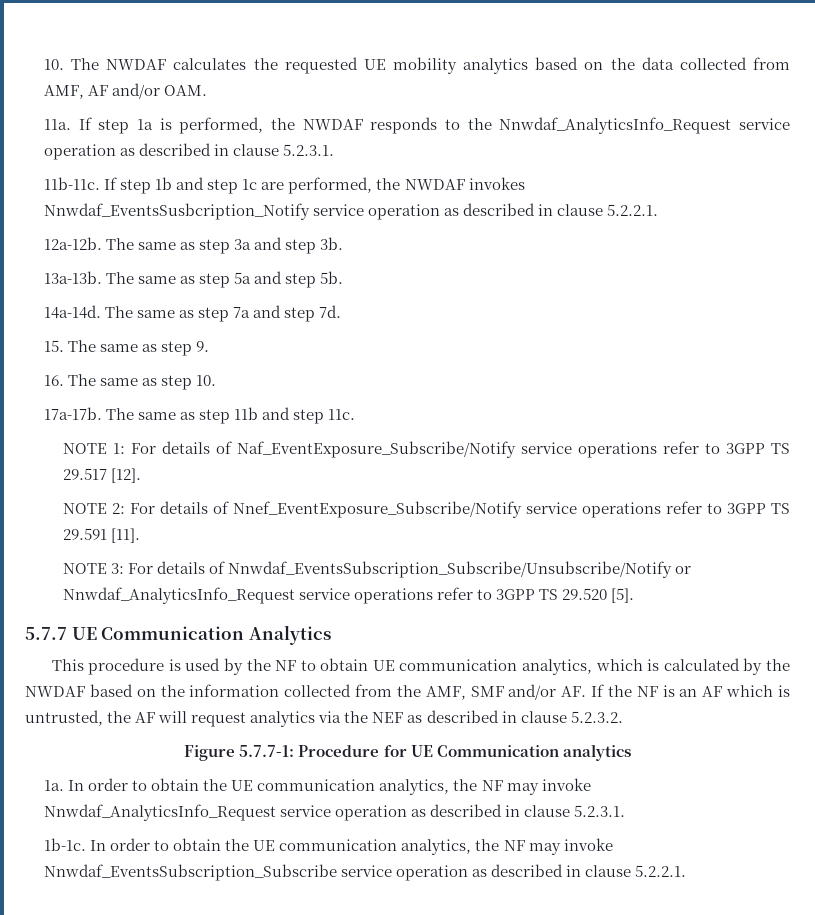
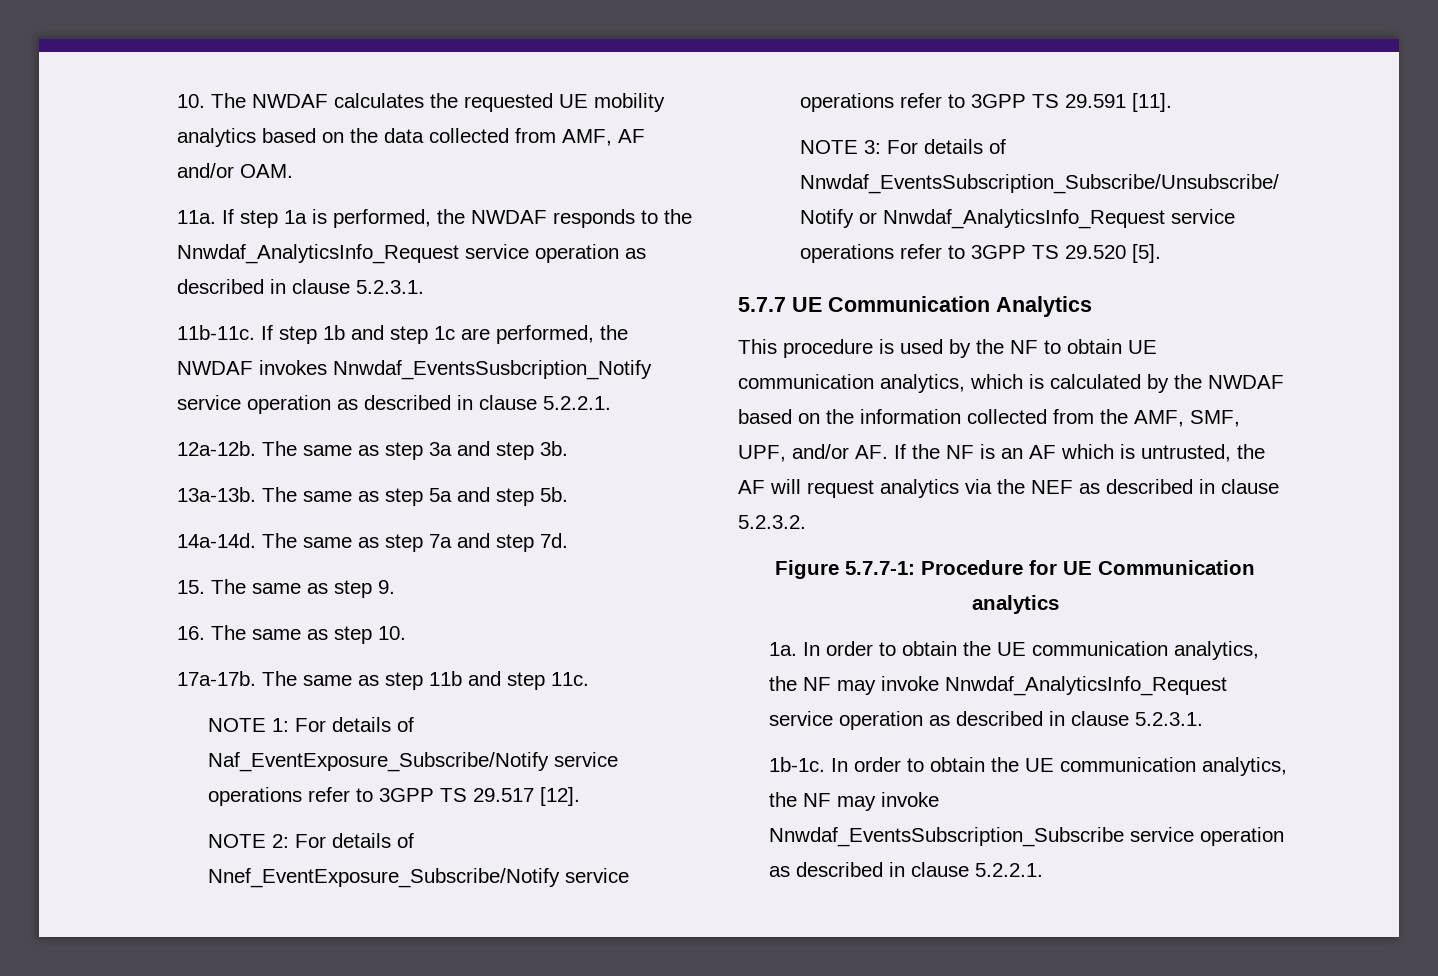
[470,686,504,697] SMF -> [1190,410,1240,427] [738,445,786,462] SMF, UPF,

